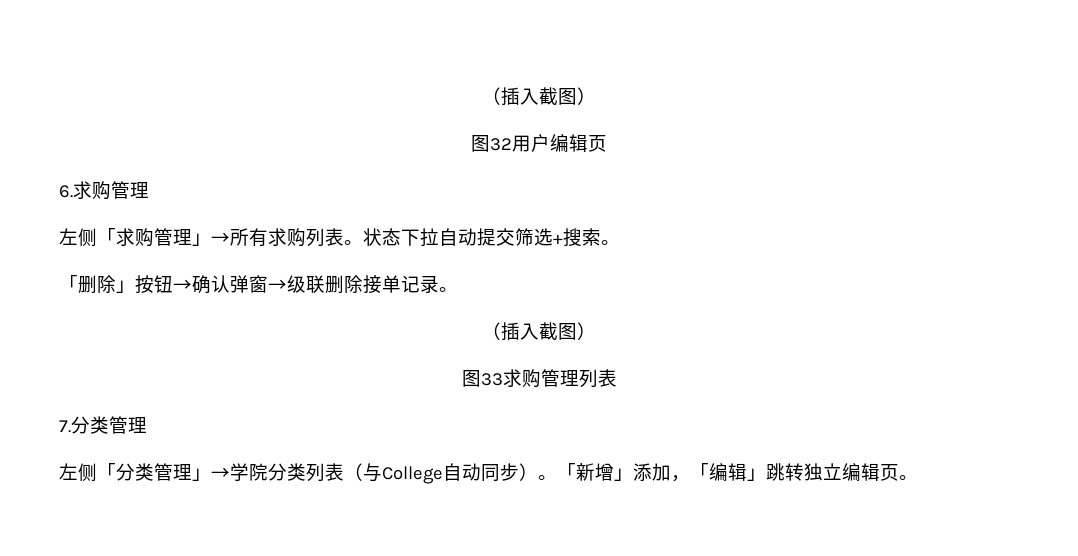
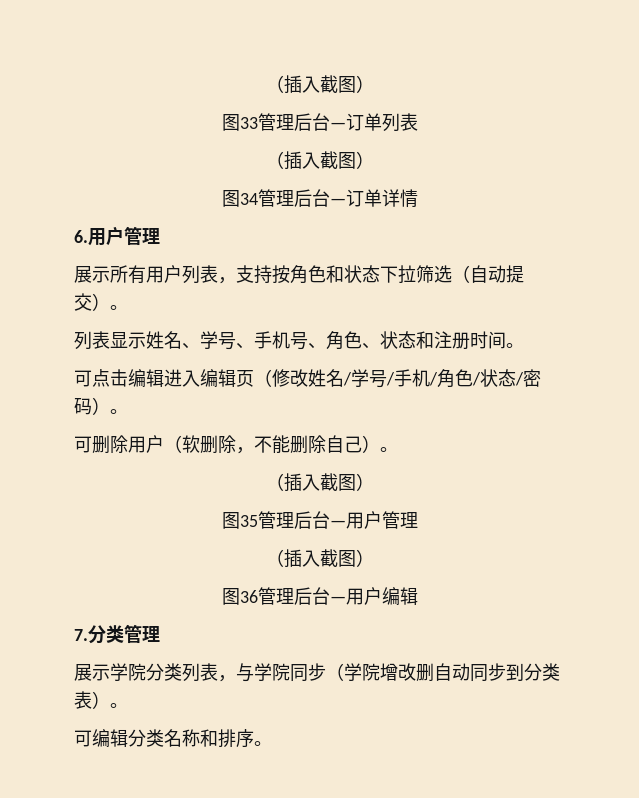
[482,87,596,106] [471,134,607,152] [59,181,149,200] [59,228,363,247] （插入截图） // 图32用户编辑页 // 6.求购管理 // 左侧「求购管理」→所有求购列表。 -> [265,75,374,94] [221,113,418,132] [265,151,374,170] [221,189,418,208] [74,226,160,246] [74,265,344,284] （插入截图） // 图33管理后台—订单列表 // （插入截图） // 图34管理后台—订单详情 // 6.用户管理 // 展示所有用户列表，支持按角色和
(439, 237) none -> [416,265,470,283] 筛选（
[515,228,620,247] [59,275,458,294] [482,322,596,341] [461,369,617,388] [59,416,147,434] [59,463,899,484] 筛选+搜索。 // 「删除」按钮→确认弹窗→级联删除接单记录。 // （插入截图） // 图33求购管理列表 // 7.分类管理 // 左侧「分类管理」→学院分类列表（与College自动同步）。「新增」添加，「编辑」跳转独立编辑页 -> [92,293,128,311] [74,331,524,350] [74,369,541,388] [74,397,128,415] [74,435,398,454] [265,473,374,492] [221,511,418,529] [265,549,374,568] [221,587,418,605] [74,624,160,644] [74,663,560,682] [74,691,128,709] [74,729,254,748] ）。 // 列表显示姓名、学号、手机号、角色、状态和注册时间。 // 可点击编辑进入编辑页（修改姓名/学号/手机/角色/状态/密码）。 // 可删除用户（软删除，不能删除自己）。 // （插入截图） // 图35管理后台—用户管理 // （插入截图） // 图36管理后台—用户编辑 // 7.分类管理 // 展示学院分类列表，与学院同步（学院增改删自动同步到分类表）。 // 可编辑分类名称和排序

